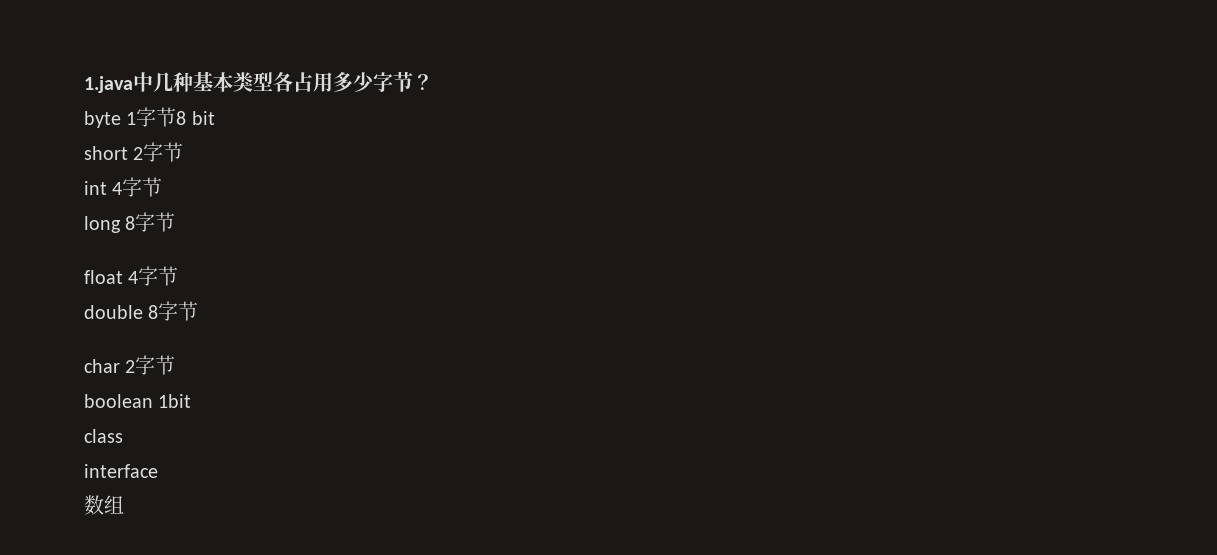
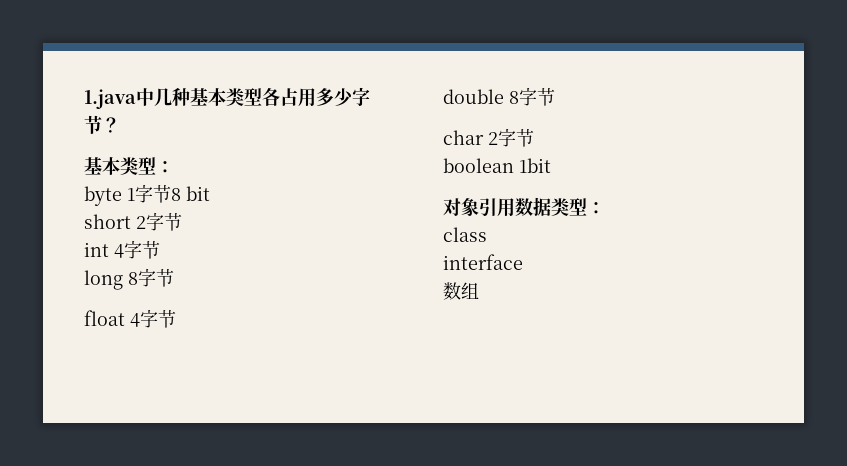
(433, 82) none -> [84,157,174,175] // 基本类型：
(192, 401) none -> [443,197,605,217] // 对象引用数据类型：

